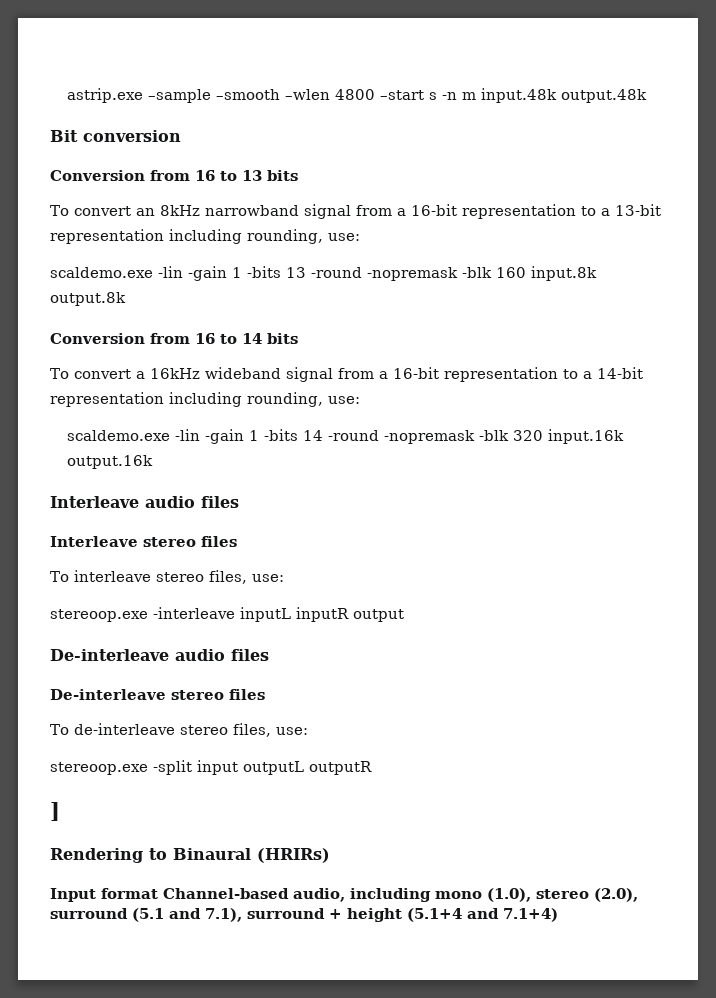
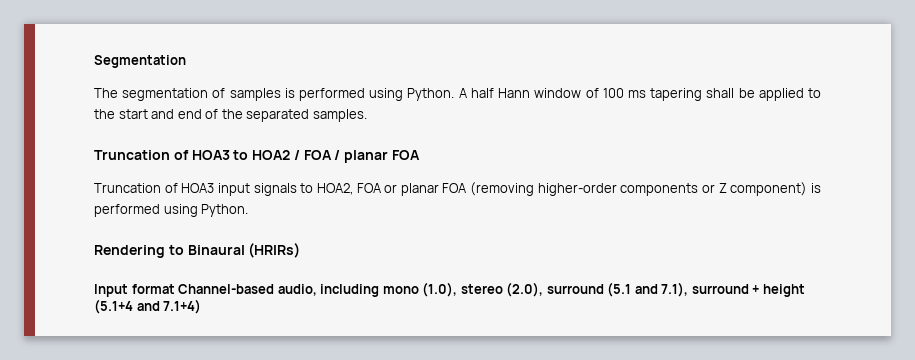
[67,88,648,103] [50,130,181,142] [50,170,298,181] [50,204,661,219] [50,229,360,244] [50,266,597,281] [50,292,126,306] [50,333,298,344] [50,367,643,382] [50,392,360,407] [67,429,625,444] [67,455,154,469] [50,496,239,508] [50,536,237,547] [50,570,284,584] [50,607,404,622] [50,649,269,661] [50,689,265,700] [50,723,308,737] [50,760,372,775] [50,802,60,821] astrip.exe –sample –smooth –wlen 4800 –start s -n m input.48k output.48k // Bit conversion // Conversion from 16 to 13 bits // To convert an 8kHz narrowband signal from a 16-bit representation to a 13-bit representation including rounding, use: // scaldemo.exe -lin -gain 1 -bits 13 -round -nopremask -blk 160 input.8k output.8k // Conversion from 16 to 14 bits // To convert a 16kHz wideband signal from a 16-bit representation to a 14-bit representation including rounding, use: // scaldemo.exe -lin -gain 1 -bits 14 -round -nopremask -blk 320 input.16k output.16k // Interleave audio files // Interleave stereo files // To interleave stereo files, use: // stereoop.exe -interleave inputL inputR output // De-interleave audio files // De-interleave stereo files // To de-interleave stereo files, use: // stereoop.exe -split input outputL outputR // ] -> [94,55,186,68] [94,88,822,101] [94,109,367,122] [94,150,421,163] [94,182,821,196] [94,204,249,217] Segmentation // The segmentation of samples is performed using Python. A half Hann window of 100 ms tapering shall be applied to the start and end of the separated samples. // Truncation of HOA3 to HOA2 / FOA / planar FOA // Truncation of HOA3 input signals to HOA2, FOA or planar FOA (removing higher-order components or Z component) is performed using Python.

